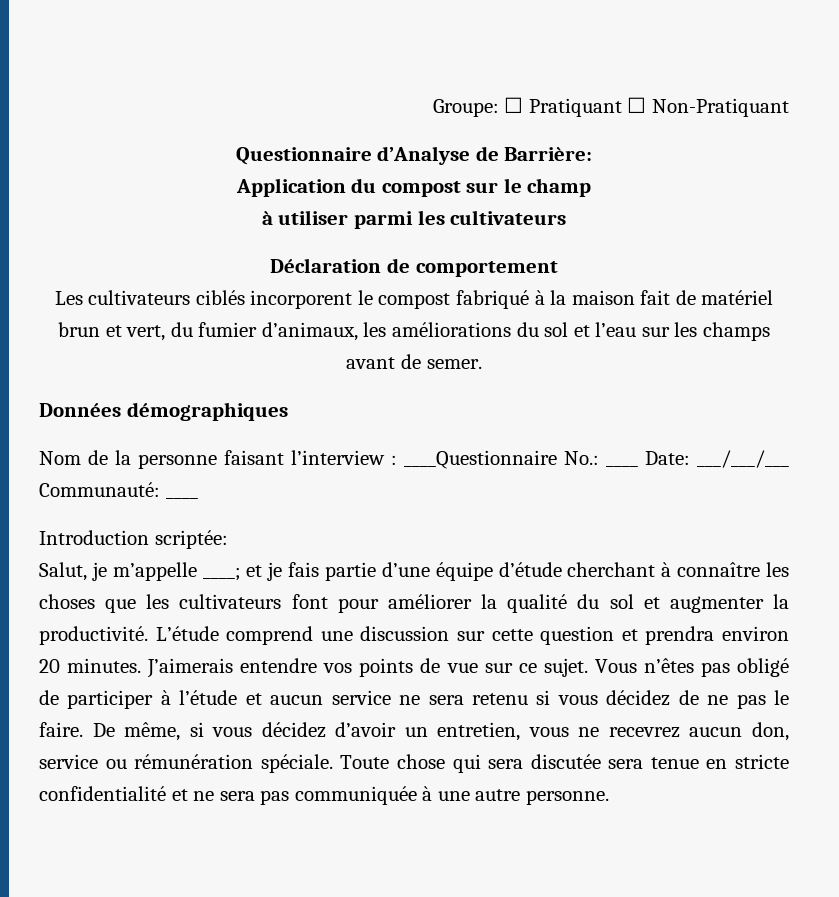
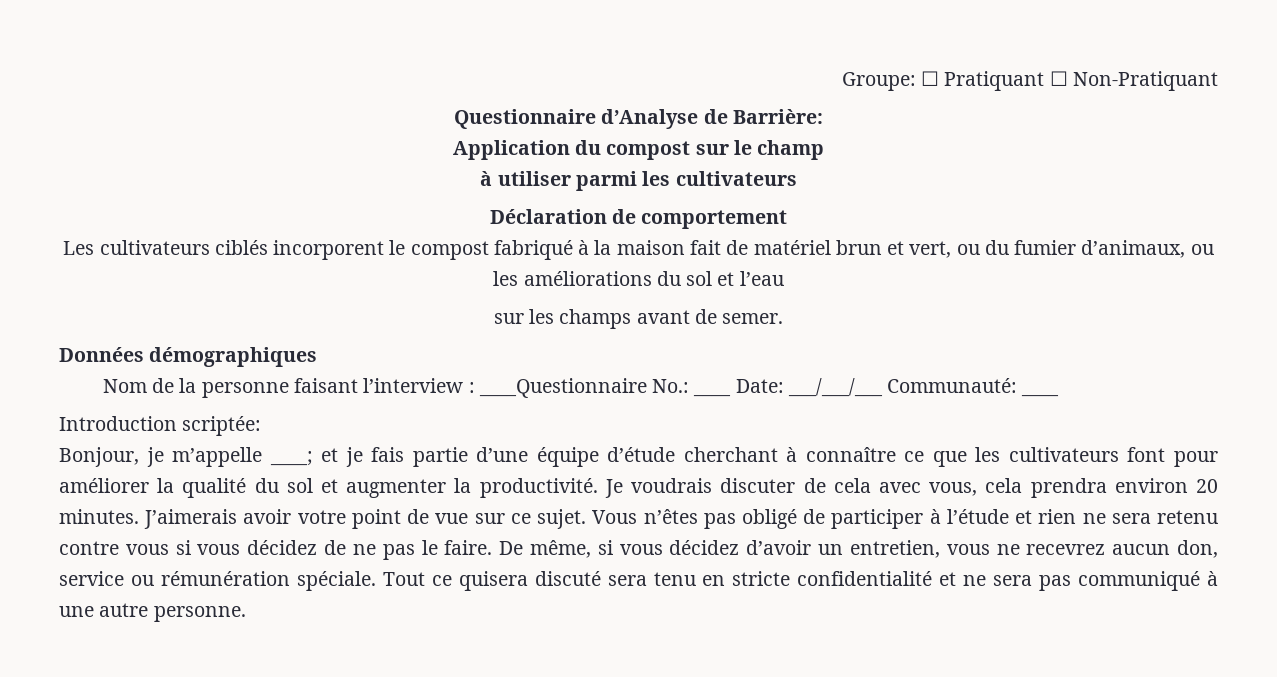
(166, 333) none -> [956,244,980,255] ou
(358, 331) none -> [1190,244,1214,255] ou
(637, 329) none -> (784, 278) //
[39,562,87,581] Salut, -> [59,447,139,467] Bonjour,
[766,562,789,577] [39,594,95,609] les choses -> [904,451,925,462] ce
[155,626,638,645] L’étude comprend une discussion sur cette question et -> [604,478,1023,498] Je voudrais discuter de cela avec vous, cela
[240,658,414,677] entendre vos points -> [243,509,401,529] avoir votre point
[270,690,391,705] aucun service -> [1038,509,1077,524] rien
(528, 699) none -> [59,541,169,555] contre vous
[340,754,699,773] Toute chose qui sera discutée sera tenue -> [382,571,696,591] Tout ce quisera discuté sera tenu
[294,786,417,805] communiquée -> [1078,571,1201,591] communiqué

